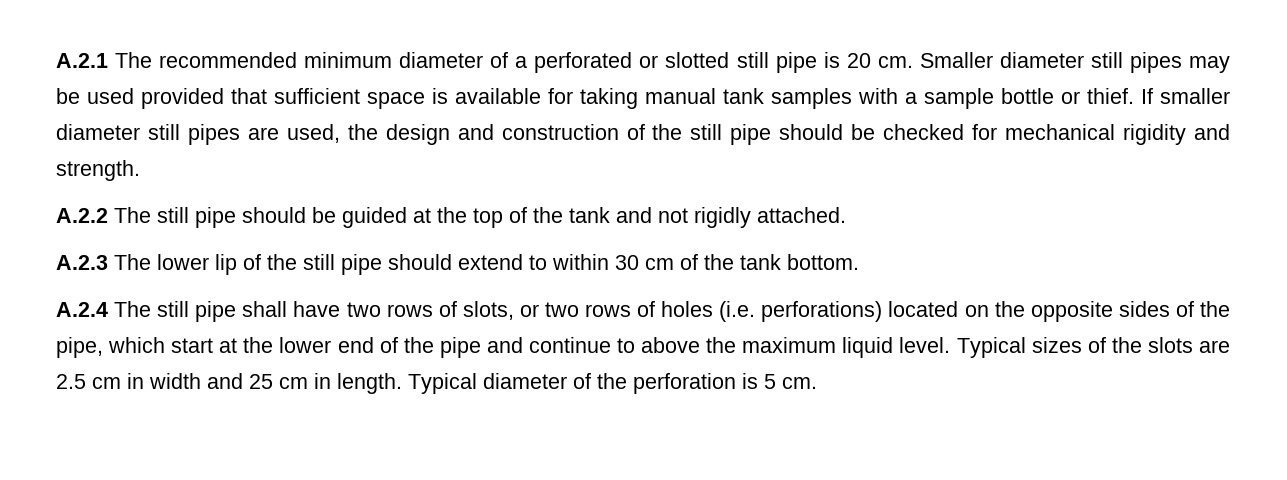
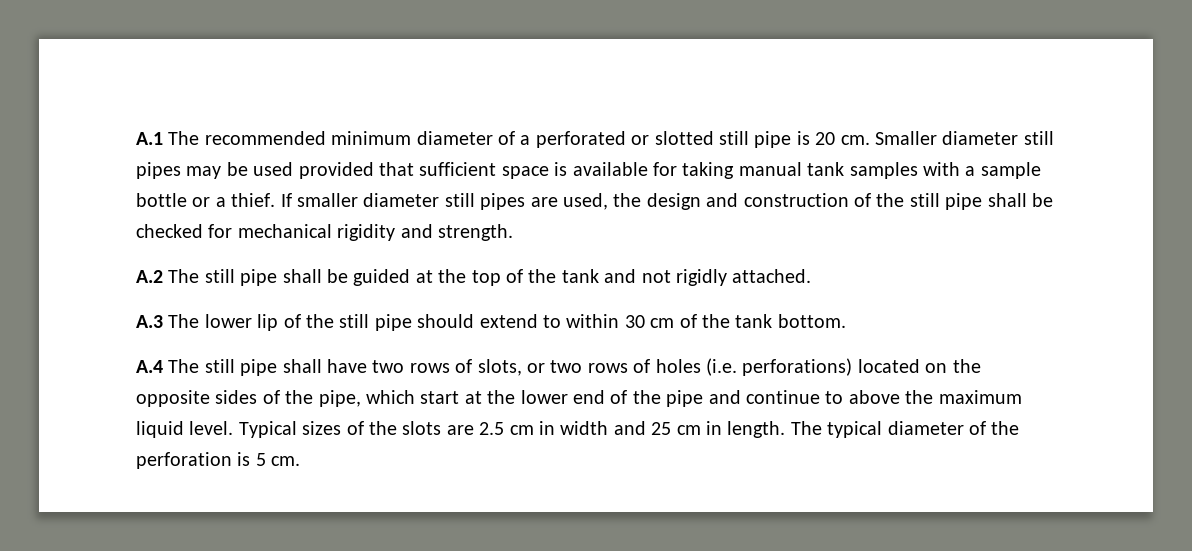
[56,53,108,68] A.2.1 -> [136,132,163,145] A.1
(1080, 97) none -> [215,197,226,207] a
[779,124,844,140] should -> [987,193,1027,207] shall
[56,207,306,228] A.2.2 The still pipe should -> [136,269,322,286] A.2 The still pipe shall
[56,255,108,270] A.2.3 -> [136,315,163,328] A.3
[56,302,108,317] A.2.4 -> [136,360,163,373] A.4
[408,373,477,394] Typical -> [790,421,883,438] The typical

